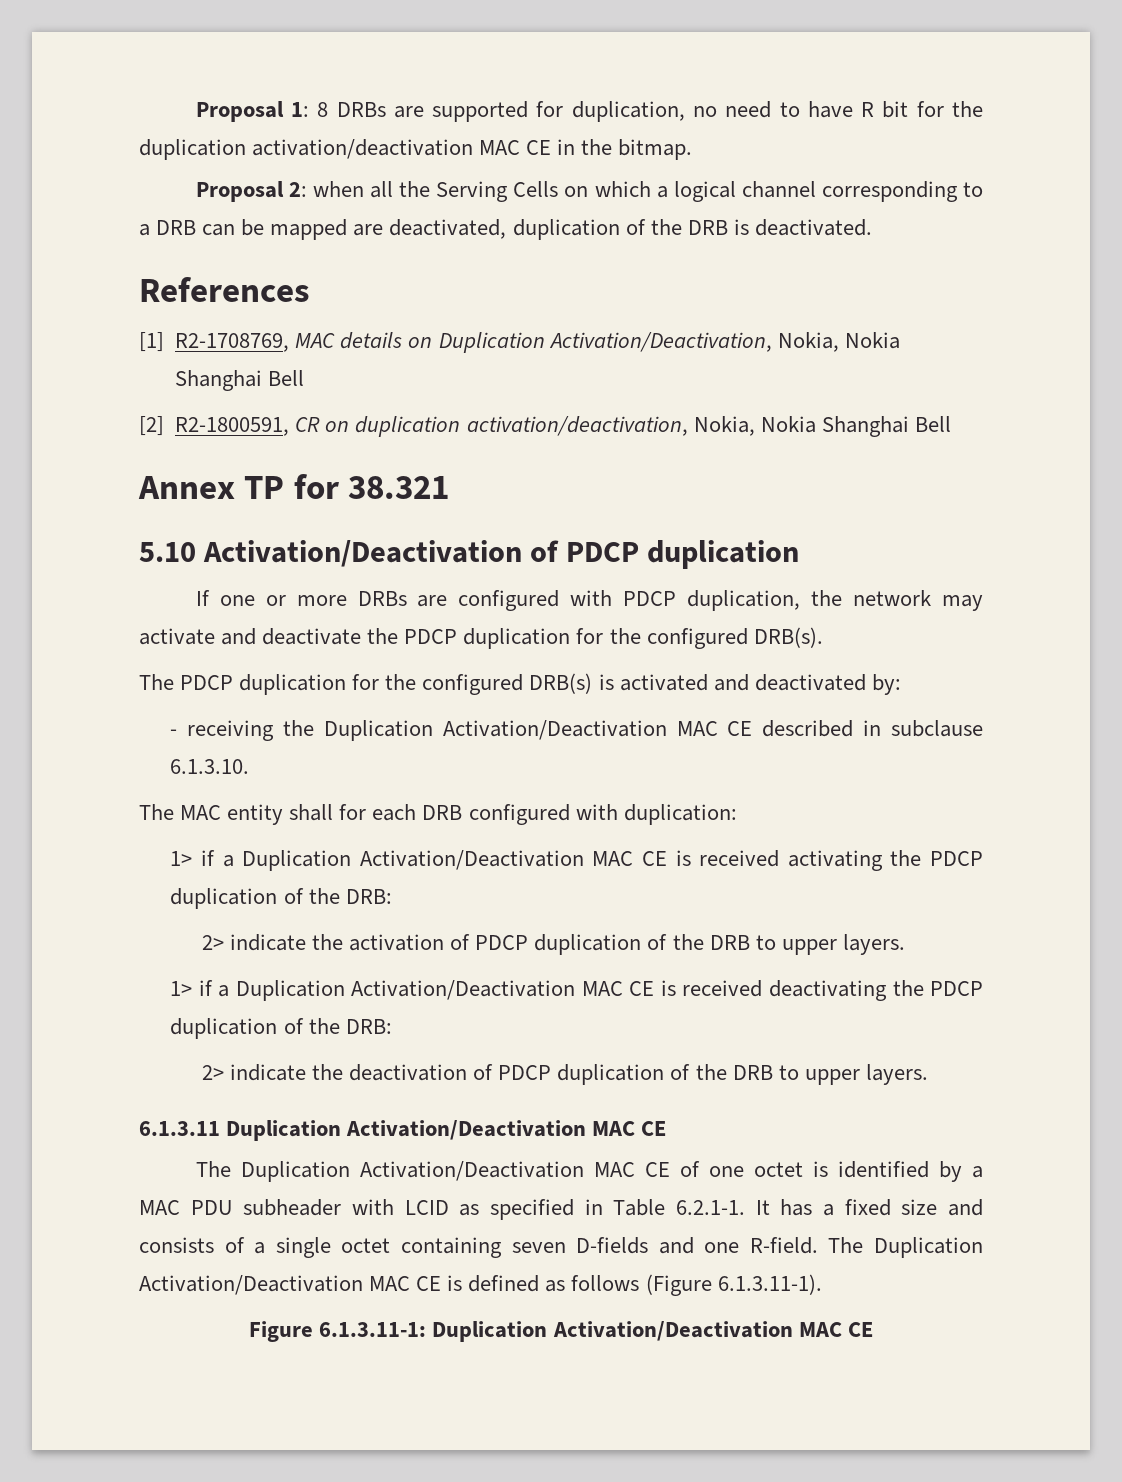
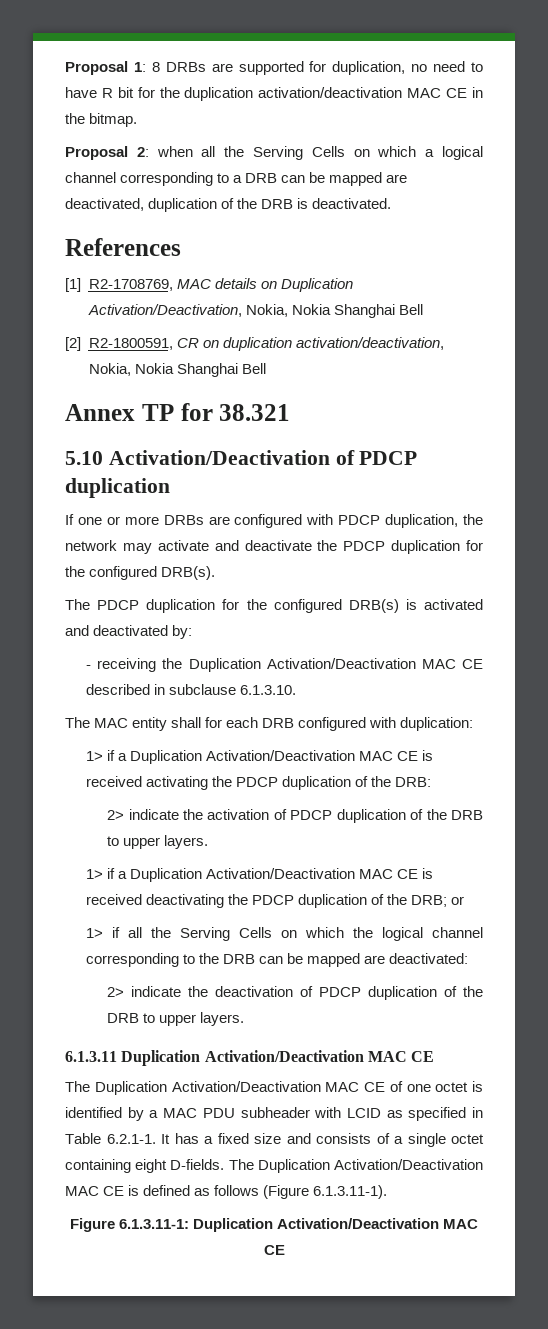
[345,1019,392,1034] DRB: -> [411,895,465,907] [86,927,483,941] [86,953,469,967] DRB; or // 1> if all the Serving Cells on which the logical channel corresponding to the DRB can be mapped are deactivated:
[511,1237,818,1254] seven D-fields and one R-field. -> [135,1159,225,1173] eight D-fields.

